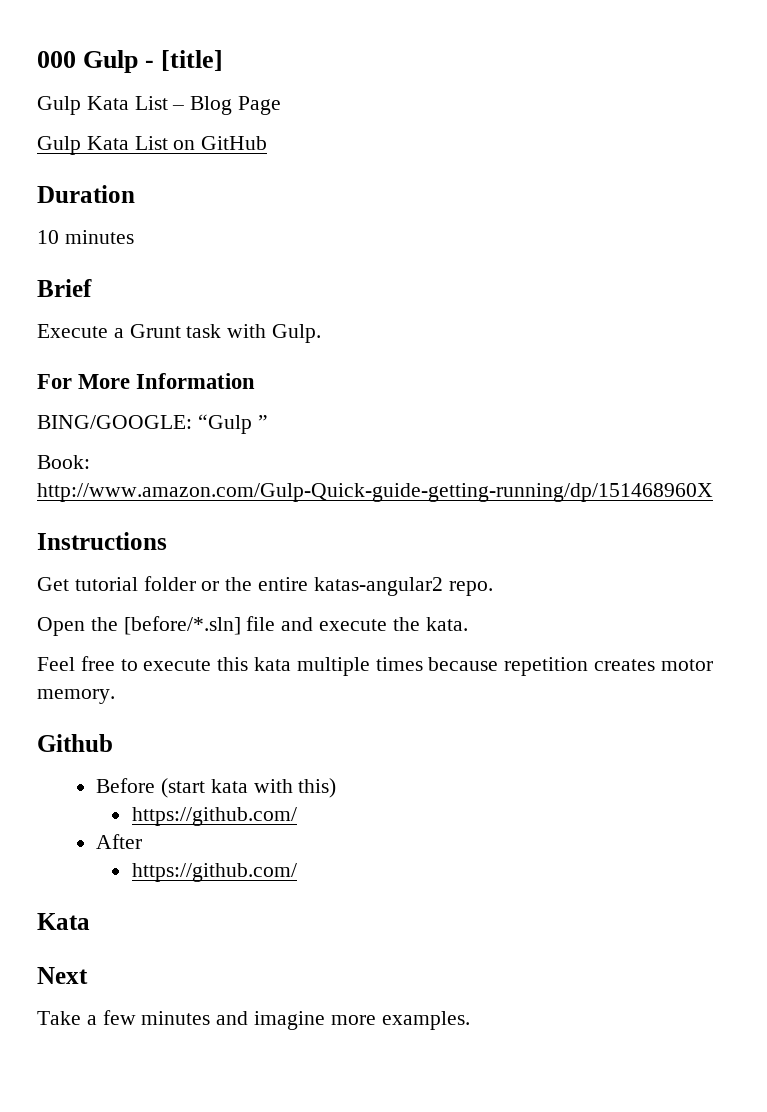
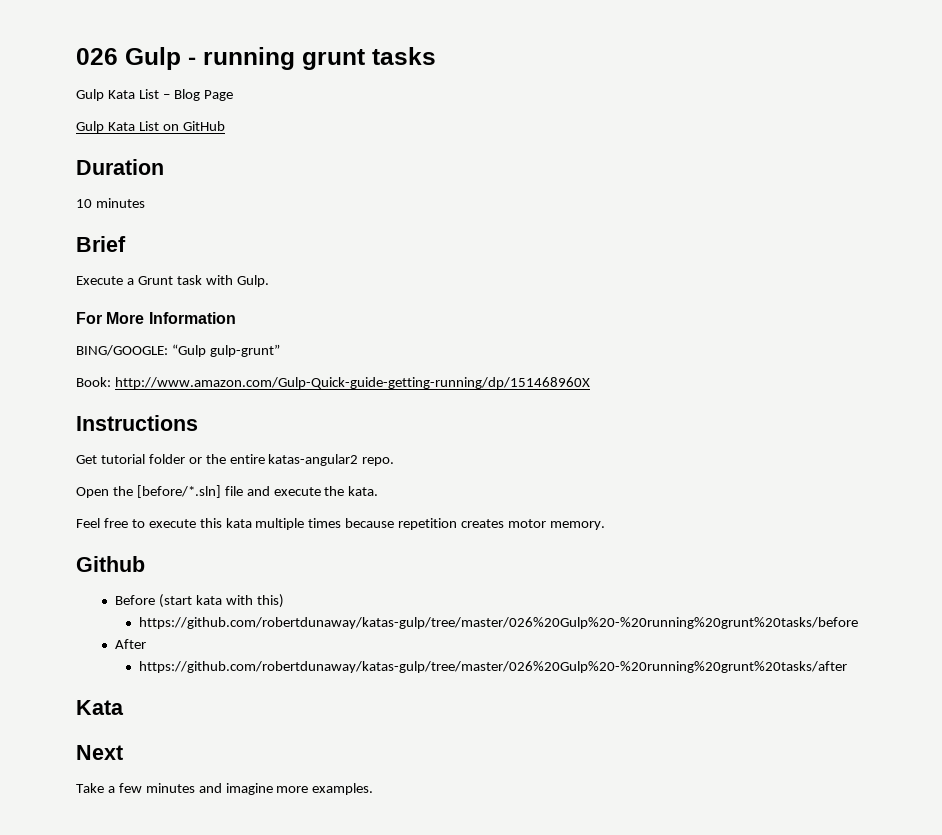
[37,51,76,68] 000 -> [76,48,118,65] 026
[161,50,224,71] [title] -> [203,47,436,70] running grunt tasks
[257,415,268,429] ” -> [209,344,280,357] gulp-grunt”
[131,807,297,826] https://github.com/ -> [138,617,858,629] https://github.com/robertdunaway/katas-gulp/tree/master/026%20Gulp%20-%20running%20grunt%20tasks/before
[131,863,297,882] https://github.com/ -> [138,661,847,673] https://github.com/robertdunaway/katas-gulp/tree/master/026%20Gulp%20-%20running%20grunt%20tasks/after

